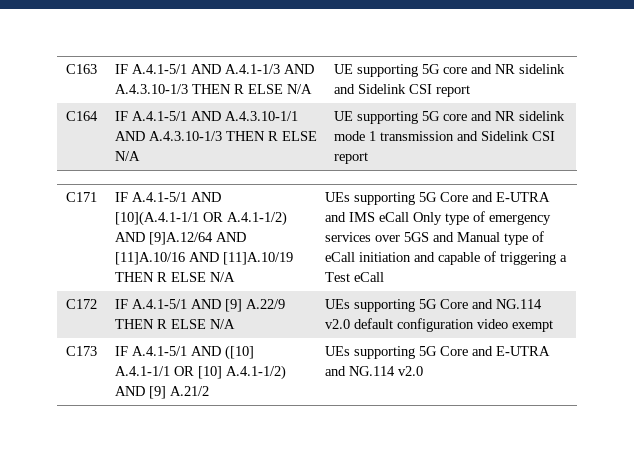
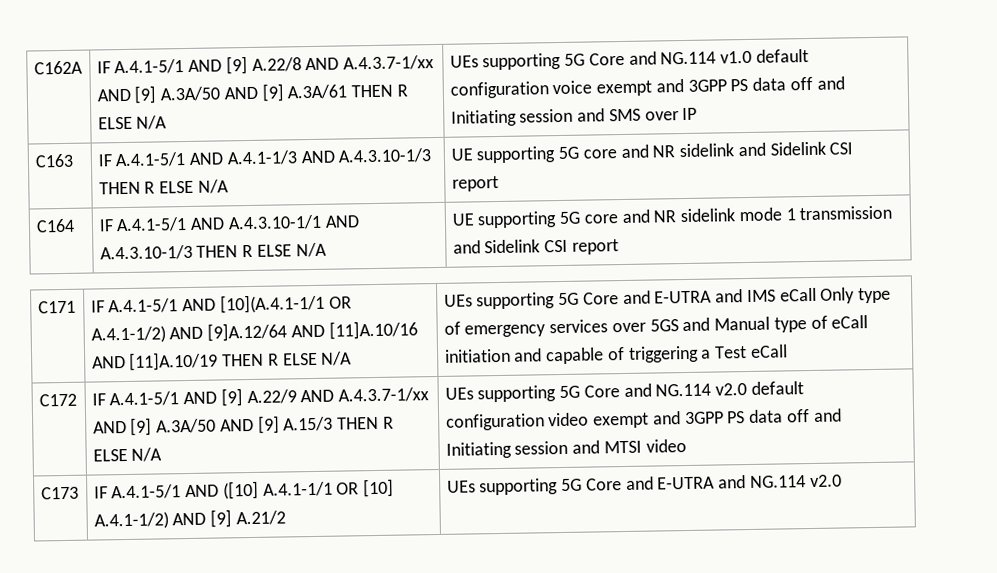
(65, 69) none -> [33,60,83,75] [96,55,435,75] [96,83,408,104] [97,115,168,130] [449,48,809,71] [449,76,845,99] [450,107,698,127] C162A | IF A.4.1-5/1 AND [9] A.22/8 AND A.4.3.7-1/xx AND [9] A.3A/50 AND [9] A.3A/61 THEN R ELSE N/A | UEs supporting 5G Core and NG.114 v1.0 default configuration voice exempt and 3GPP PS data off and Initiating session and SMS over IP //
(285, 304) none -> [300,387,430,403] [92,415,334,436] AND A.4.3.7-1/xx AND [9] A.3A/50 AND [9] A.15/3
(553, 326) none -> [652,408,842,425] [445,439,687,459] and 3GPP PS data off and Initiating session and MTSI video

